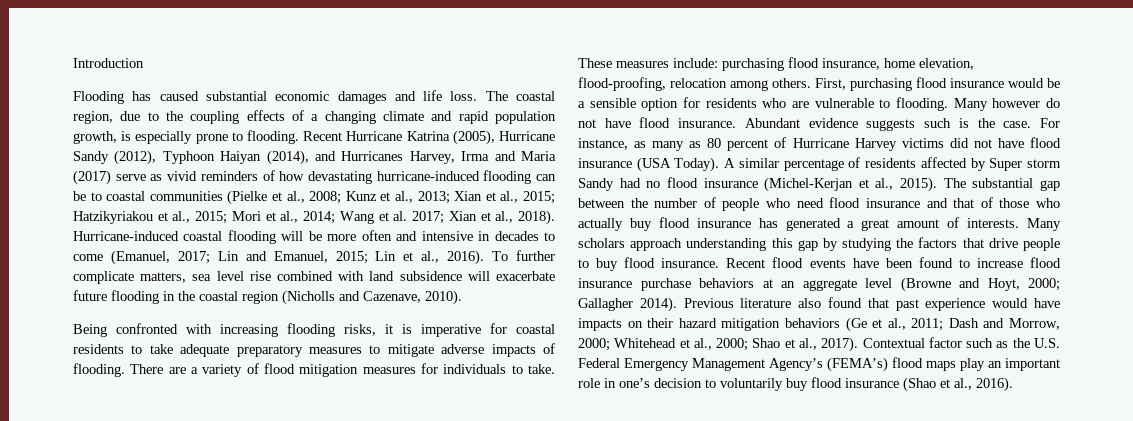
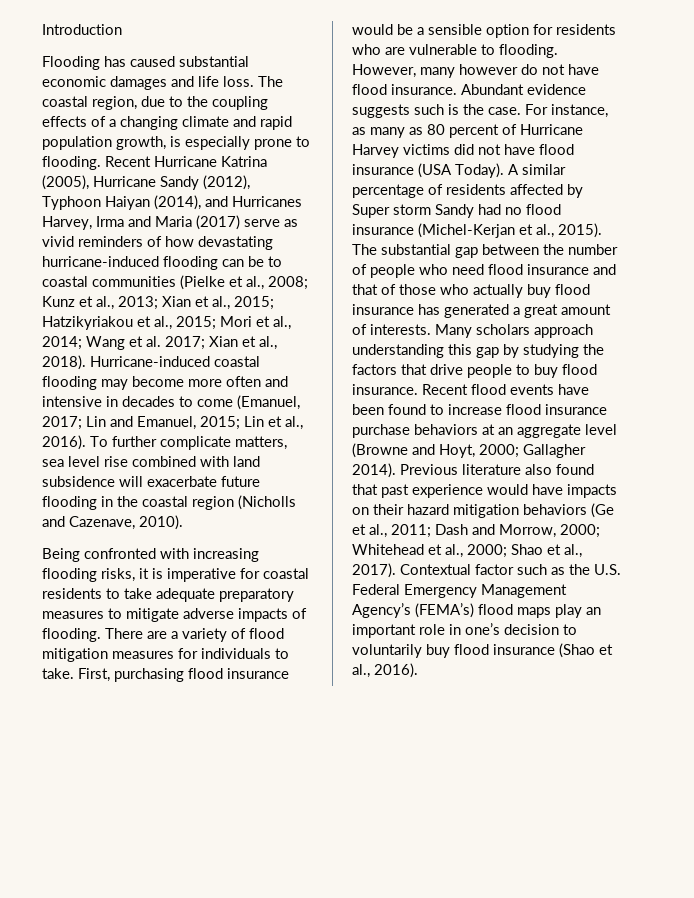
[281,231,322,241] will be -> [101,376,184,390] may become
[578,57,974,71] [578,77,811,91] These measures include: purchasing flood insurance, home elevation, flood-proofing, relocation among others. -> (74, 673) none
[953,98,988,111] Many -> [352,64,455,78] However, many

